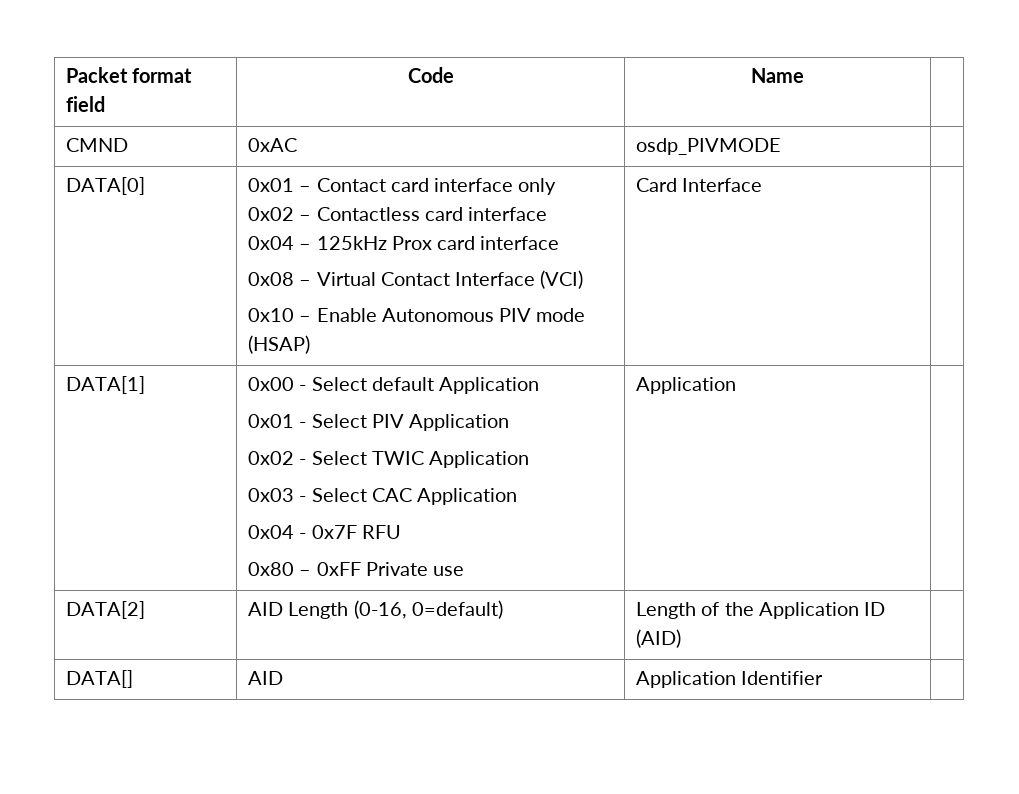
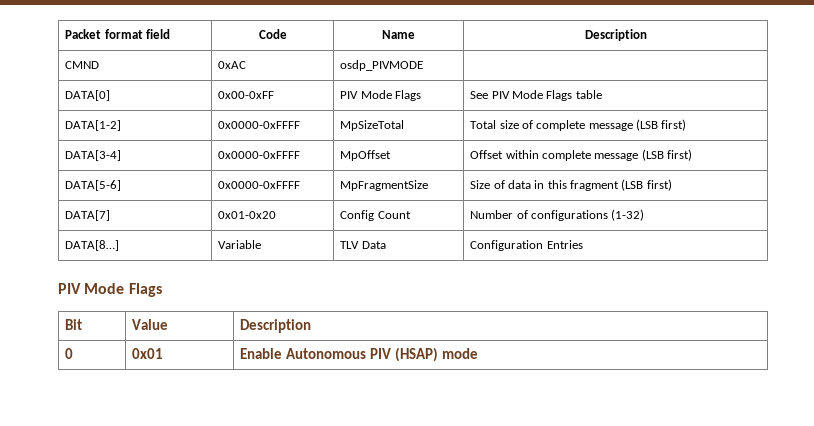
(804, 75) none -> [584,29,647,41] Description
[248,178,557,195] [248,207,548,221] [248,236,560,250] [248,270,584,289] [248,308,586,322] [248,335,311,354] [636,178,763,192] [66,376,146,394] [248,377,540,394] [248,414,510,431] [248,451,530,468] [248,488,518,505] [248,525,401,539] [248,562,465,576] [636,377,737,394] [66,601,146,619] [248,600,503,619] [636,602,886,619] [636,629,682,648] [66,670,134,688] [248,671,284,685] [636,671,824,688] 0x01 – Contact card interface only // 0x02 – Contactless card interface // 0x04 – 125kHz Prox card interface // 0x08 – Virtual Contact Interface (VCI) // 0x10 – Enable Autonomous PIV mode (HSAP) | Card Interface | // DATA[1] | 0x00 - Select default Application // 0x01 - Select PIV Application // 0x02 - Select TWIC Application // 0x03 - Select CAC Application // 0x04 - 0x7F RFU // 0x80 – 0xFF Private use | Application | // DATA[2] | AID Length (0-16, 0=default) | Length of the Application ID (AID) | // DATA[] | AID | Application Identifier | -> [218,91,275,99] [340,90,421,101] [470,90,602,101] [65,120,122,131] [218,121,301,129] [340,120,405,131] [470,119,687,131] [65,150,122,161] [218,151,301,159] [340,150,392,161] [470,149,693,161] [65,180,122,191] [218,181,301,189] [340,180,429,191] [470,179,672,191] [65,210,111,221] [218,211,277,219] [340,210,411,221] [470,209,645,221] [65,240,120,251] [218,240,262,249] [340,241,386,249] [470,240,583,251] [58,283,162,297] [65,319,83,330] [132,319,169,330] [240,319,312,333] [65,348,74,359] [132,348,164,359] [240,347,478,362] 0x00-0xFF | PIV Mode Flags | See PIV Mode Flags table // DATA[1-2] | 0x0000-0xFFFF | MpSizeTotal | Total size of complete message (LSB first) // DATA[3-4] | 0x0000-0xFFFF | MpOffset | Offset within complete message (LSB first) // DATA[5-6] | 0x0000-0xFFFF | MpFragmentSize | Size of data in this fragment (LSB first) // DATA[7] | 0x01-0x20 | Config Count | Number of configurations (1-32) // DATA[8…] | Variable | TLV Data | Configuration Entries // PIV Mode Flags // Bit | Value | Description // 0 | 0x01 | Enable Autonomous PIV (HSAP) mode

